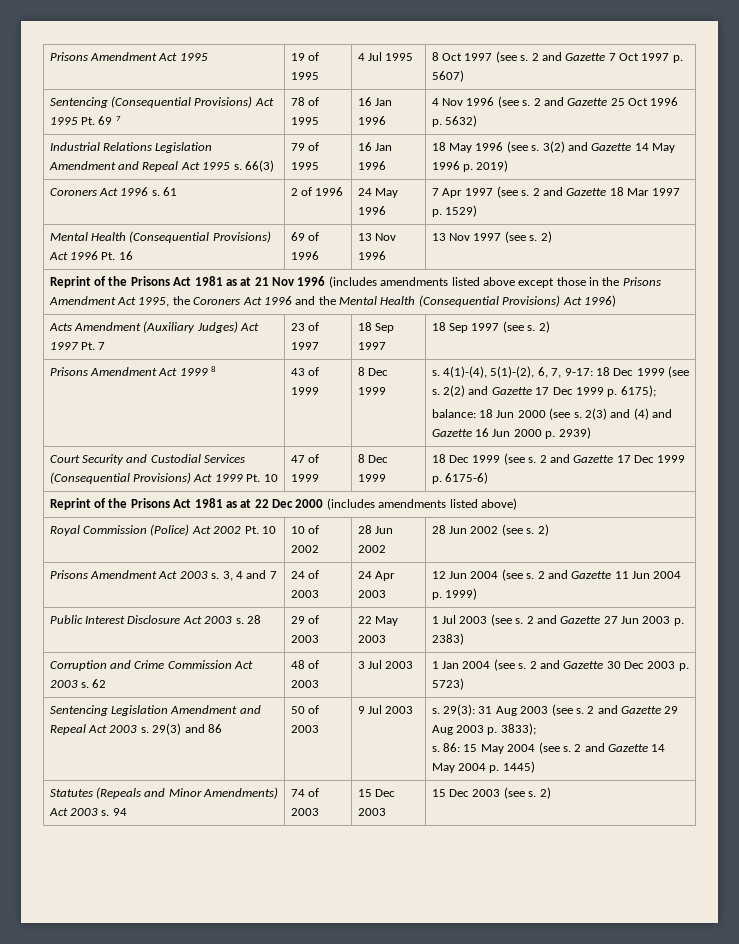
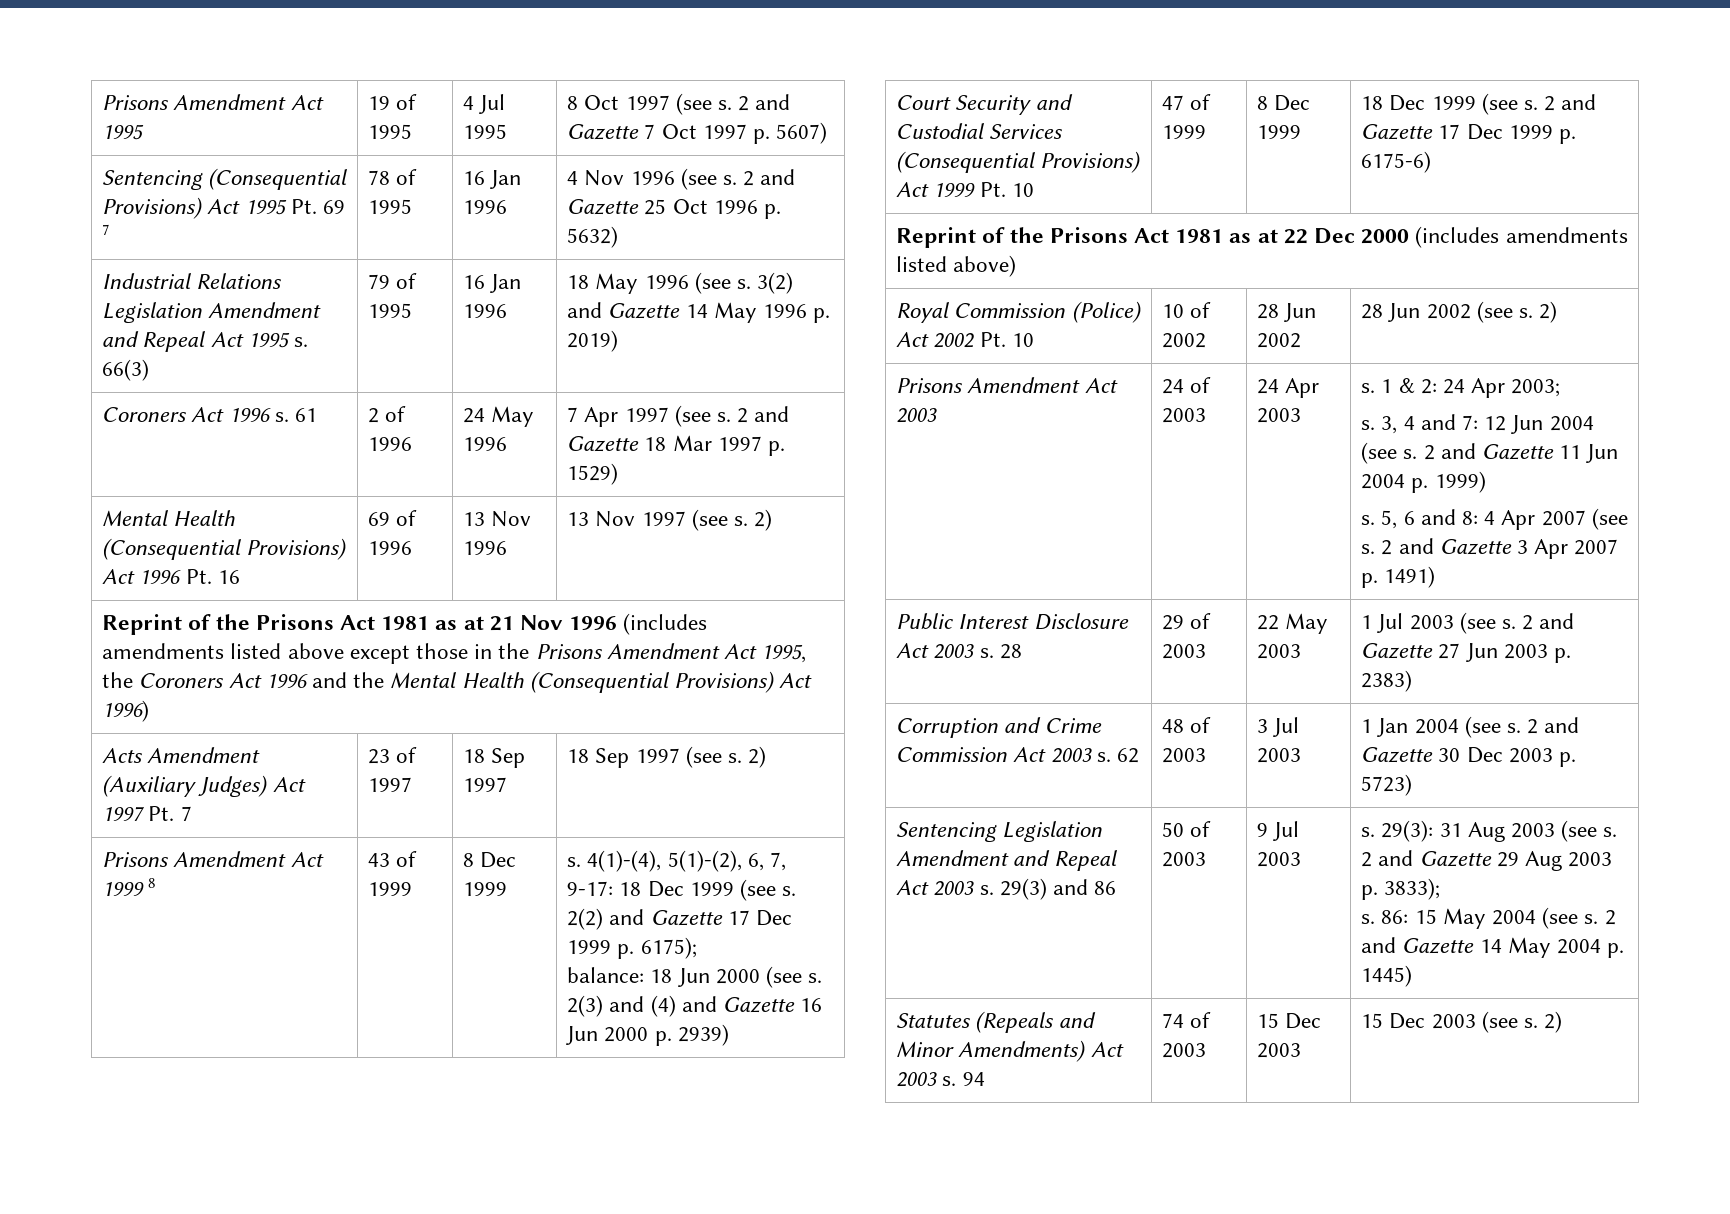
[211,570,277,581] s. 3, 4 and 7 -> (938, 415) none
(386, 594) none -> [1361,378,1561,398] [1361,414,1478,434] s. 1 & 2: 24 Apr 2003; // s. 3, 4 and 7:
(478, 594) none -> [1361,508,1628,530] [1361,538,1619,559] [1361,566,1436,588] // s. 5, 6 and 8: 4 Apr 2007 (see s. 2 and Gazette 3 Apr 2007 p. 1491)

